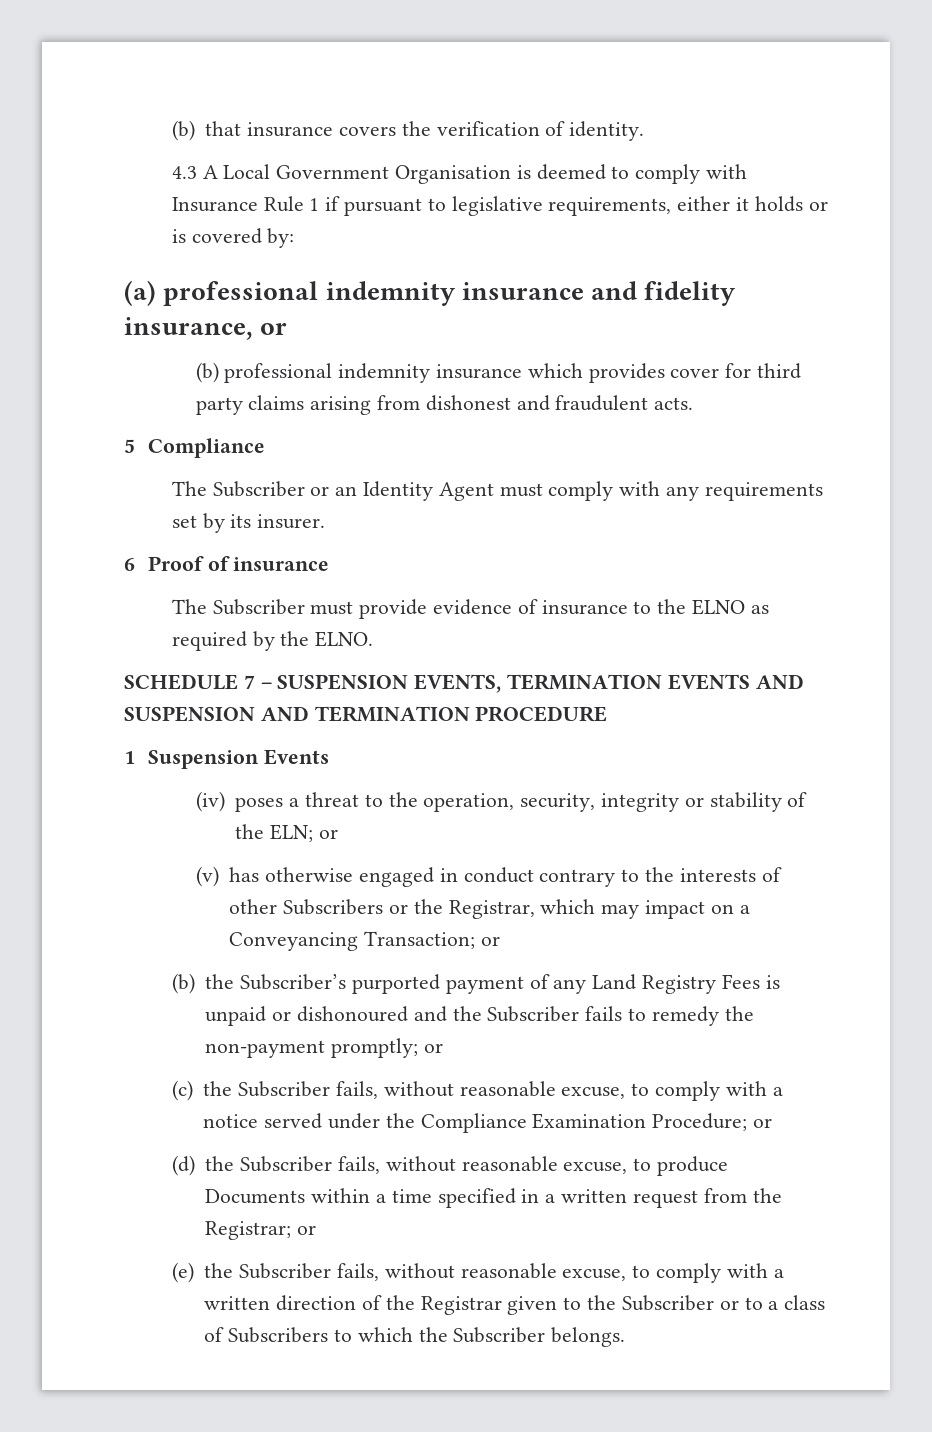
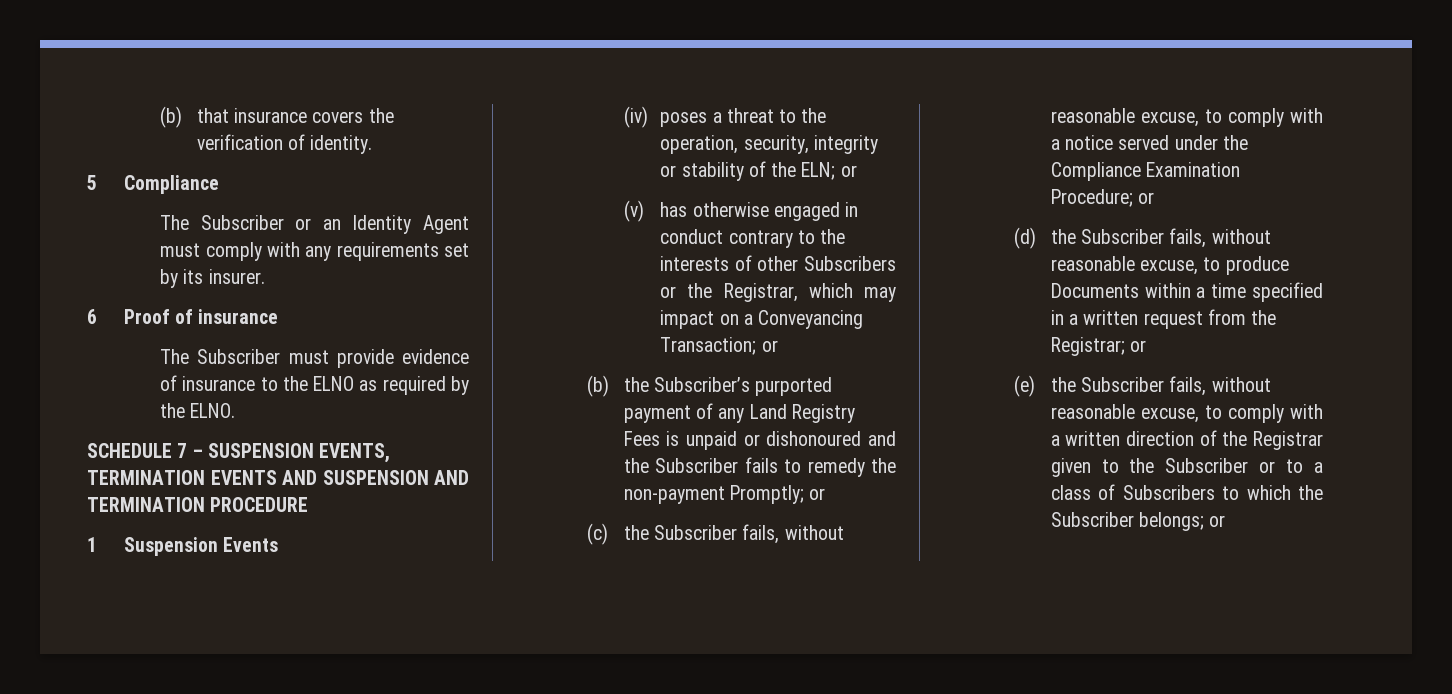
[171,164,747,184] [171,196,828,216] [171,228,295,248] [124,280,736,306] [124,317,288,340] [195,362,802,383] [195,395,694,415] // 4.3 A Local Government Organisation is deemed to comply with Insurance Rule 1 if pursuant to legislative requirements, either it holds or is covered by: // (a) professional indemnity insurance and fidelity insurance, or // (b) professional indemnity insurance which provides cover for third party claims arising from dishonest and fraudulent acts. -> (373, 144) none
[331,1038,419,1058] promptly; -> [729,485,804,504] Promptly;
[551,1327,626,1347] belongs. -> [1138,512,1226,531] belongs; or

